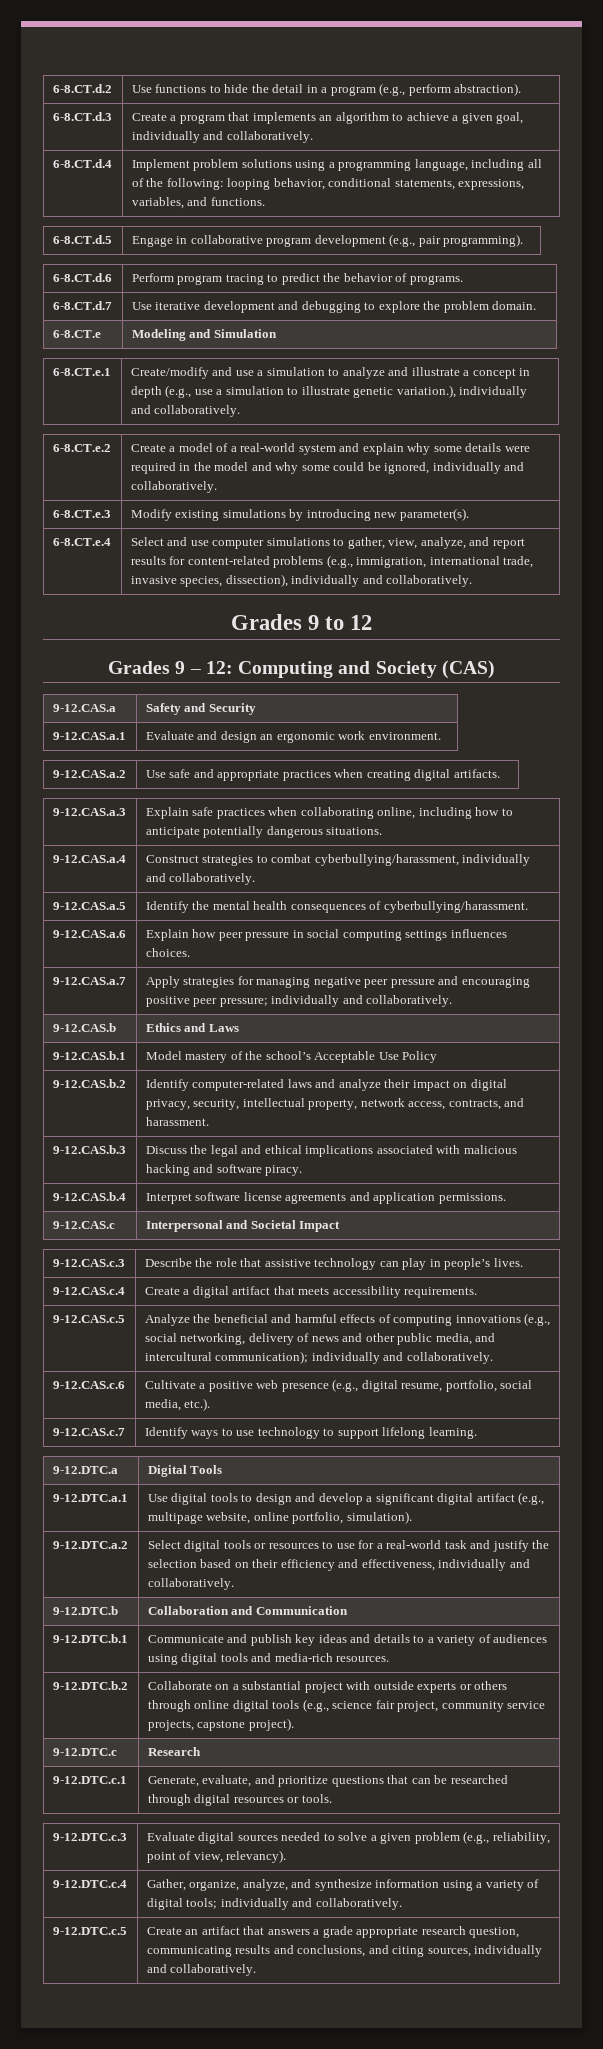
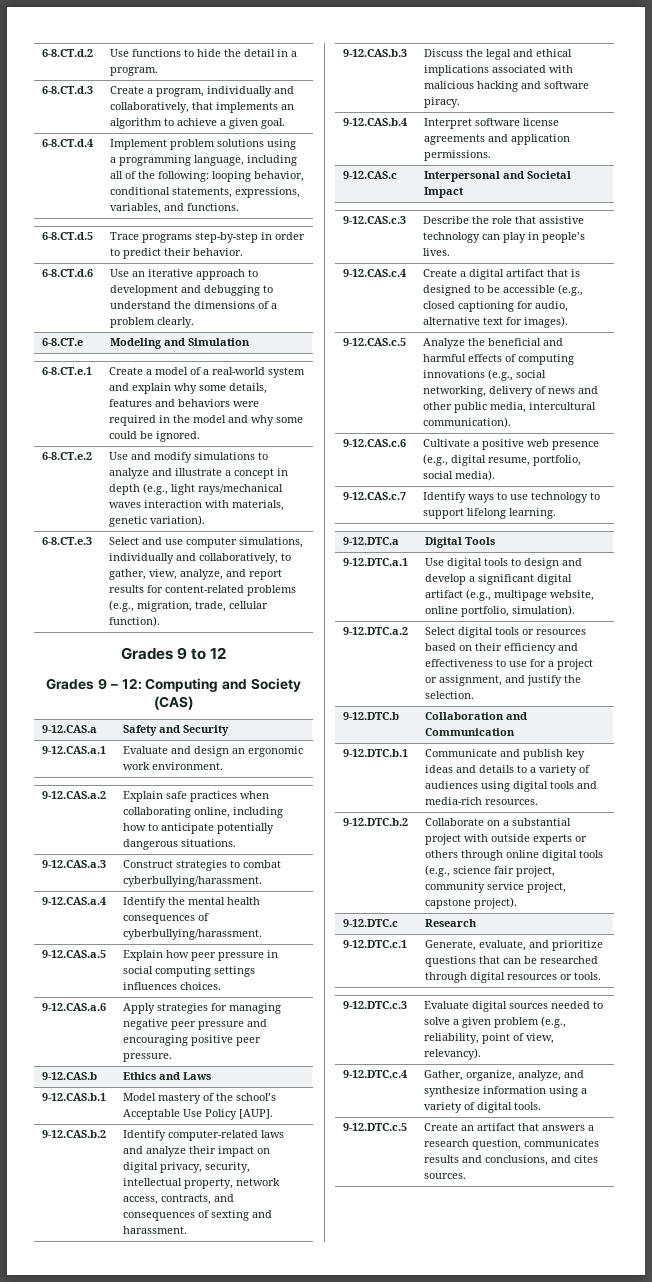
[330,83,522,96] program (e.g., perform abstraction). -> [110,67,159,76] program.
[179,114,225,124] program -> [156,86,295,97] [110,102,190,113] program, individually and collaboratively,
[496,112,524,124] [131,131,313,143] goal, individually and collaboratively. -> [261,118,286,129] goal.
[131,234,524,247] [52,273,112,282] [131,273,463,285] [52,301,112,310] [131,301,537,313] Engage in collaborative program development (e.g., pair programming). // 6-8.CT.d.6 | Perform program tracing to predict the behavior of programs. // 6-8.CT.d.7 | Use iterative development and debugging to explore the problem domain. -> [110,232,306,243] [110,248,244,259] [42,269,94,277] [110,269,259,280] [110,285,274,296] [110,301,278,309] [110,317,195,328] Trace programs step-by-step in order to predict their behavior. // 6-8.CT.d.6 | Use an iterative approach to development and debugging to understand the dimensions of a problem clearly.
[130,367,531,379] [130,385,528,398] [130,405,241,417] [52,444,111,452] | Create/modify and use a simulation to analyze and illustrate a concept in depth (e.g., use a simulation to illustrate genetic variation.), individually and collaboratively. // 6-8.CT.e.2 -> (93, 371) none
[465,443,502,452] details -> [229,383,268,394] [109,399,231,407] details, features and behaviors
[384,462,525,474] [130,481,217,493] [52,510,111,518] [130,508,469,521] [52,538,111,546] ignored, individually and collaboratively. // 6-8.CT.e.3 | Modify existing simulations by introducing new parameter(s). // 6-8.CT.e.4 -> [156,431,201,442] [42,452,93,460] [109,452,269,463] [109,468,289,479] [109,483,284,495] [109,500,285,511] [109,515,206,527] [42,537,93,545] ignored. // 6-8.CT.e.2 | Use and modify simulations to analyze and illustrate a concept in depth (e.g., light rays/mechanical waves interaction with materials, genetic variation). // 6-8.CT.e.3
[266,537,330,546] simulations -> [239,537,304,548] [109,553,279,564] simulations, individually and collaboratively,
[356,556,534,568] [130,574,473,587] immigration, international trade, invasive species, dissection), individually and collaboratively. -> [137,601,269,612] [109,616,161,627] migration, trade, cellular function).
[145,769,500,781] [52,808,126,816] | Use safe and appropriate practices when creating digital artifacts. // 9-12.CAS.a.3 -> (107, 795) none
[52,855,126,863] 9-12.CAS.a.4 -> [42,860,107,868] 9-12.CAS.a.3
[314,854,531,866] [145,873,256,885] [52,902,126,910] cyberbullying/harassment, individually and collaboratively. // 9-12.CAS.a.5 -> [123,876,263,887] [42,897,107,905] cyberbullying/harassment. // 9-12.CAS.a.4
[52,930,126,938] 9-12.CAS.a.6 -> [42,950,107,958] 9-12.CAS.a.5
[52,977,126,985] 9-12.CAS.a.7 -> [42,1003,107,1011] 9-12.CAS.a.6
[219,995,453,1007] pressure; individually and collaboratively. -> [123,1053,173,1062] pressure.
(438, 1057) none -> [239,1109,274,1119] [AUP].
(525, 1102) none -> [123,1210,273,1221] consequences of sexting and
[298,1286,478,1298] meets accessibility requirements. -> [571,269,581,277] [423,284,584,296] [423,301,569,312] [423,316,569,328] is designed to be accessible (e.g., closed captioning for audio, alternative text for images).
[475,1333,496,1342] [144,1351,493,1364] and intercultural communication); individually and collaboratively. -> [529,402,597,410] [423,417,512,428] intercultural communication).
[144,1398,211,1411] media, etc.). -> [455,470,496,481] media).
[322,1540,550,1552] [147,1559,197,1568] to use for a real-world task and justify the selection -> (587, 632) none
[361,1559,530,1571] [147,1578,234,1590] effectiveness, individually and collaboratively. -> [425,659,594,670] [425,675,582,686] [425,691,475,699] effectiveness to use for a project or assignment, and justify the selection.
[147,1720,194,1731] projects, -> [527,882,567,893] project,
[186,1898,402,1910] tools; individually and collaboratively. -> [514,1102,542,1110] tools.
[322,1926,419,1938] grade appropriate -> (595, 1128) none
[146,1946,232,1957] communicating -> [524,1139,600,1147] communicates
[392,1945,543,1957] [146,1964,257,1976] citing sources, individually and collaboratively. -> [574,1155,599,1163] [424,1173,467,1179] cites sources.

